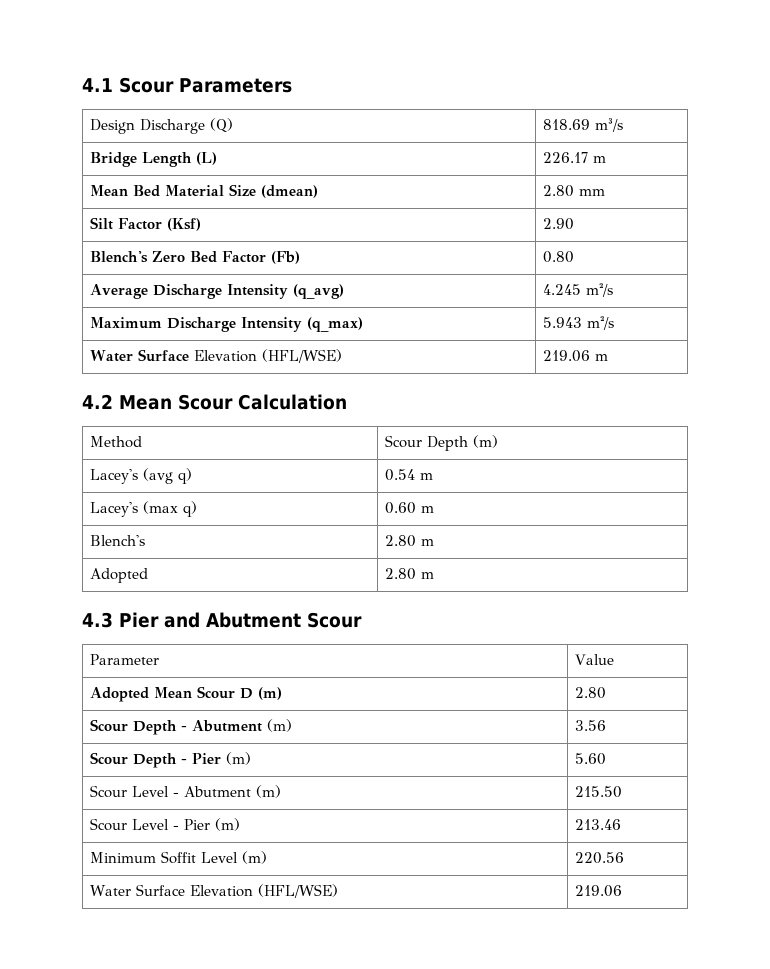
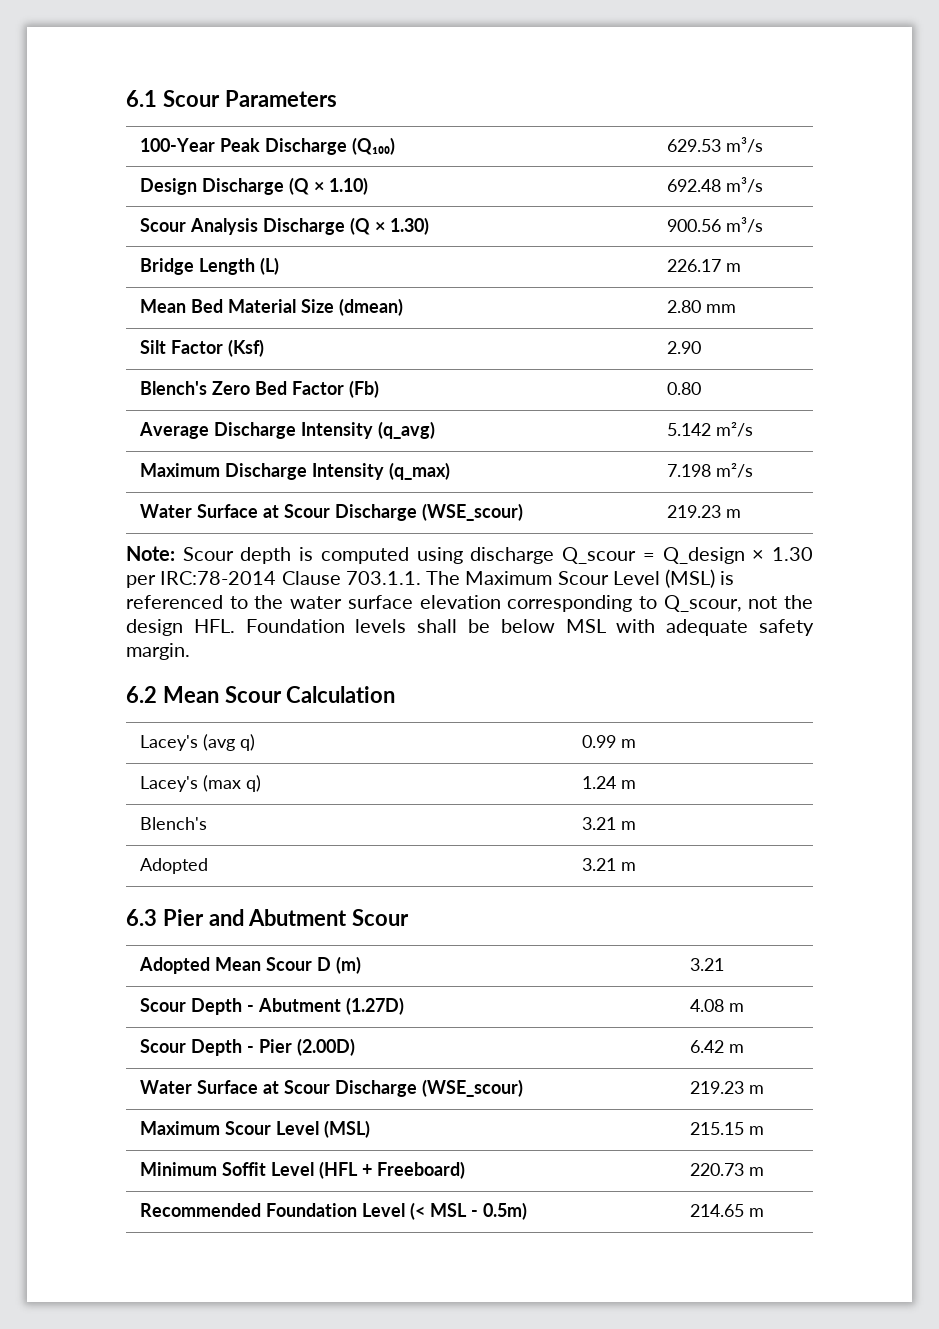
[82,78,113,92] 4.1 -> [126,90,157,107] 6.1
[89,118,233,134] [542,119,590,130] Design Discharge (Q) | 818.69 -> [139,137,395,155] [666,137,763,153] [139,177,368,195] [666,177,763,193] [139,217,429,235] [666,219,721,232] 100-Year Peak Discharge (Q₁₀₀) | 629.53 m³/s // Design Discharge (Q × 1.10) | 692.48 m³/s // Scour Analysis Discharge (Q × 1.30) | 900.56
[542,284,581,295] 4.245 -> [666,423,711,436] 5.142
[542,317,582,328] 5.943 -> [666,464,711,477] 7.198
[193,349,342,363] [542,350,608,362] [82,394,113,409] Elevation (HFL/WSE) | 219.06 m // 4.2 -> [262,503,523,521] [666,505,741,518] [126,546,814,564] [126,569,735,588] [126,595,814,612] [126,619,814,636] [126,643,190,660] [126,686,157,703] at Scour Discharge (WSE_scour) | 219.23 m // Note: Scour depth is computed using discharge Q_scour = Q_design × 1.30 per IRC:78-2014 Clause 703.1.1. The Maximum Scour Level (MSL) is referenced to the water surface elevation corresponding to Q_scour, not the design HFL. Foundation levels shall be below MSL with adequate safety margin. // 6.2
[89,436,142,448] [384,435,498,451] // Method | Scour Depth (m) -> (396, 694) none
[384,469,415,481] 0.54 -> [581,735,616,748] 0.99
[384,502,416,514] 0.60 -> [581,776,616,789] 1.24
[384,535,416,547] 2.80 -> [581,817,616,830] 3.21
[384,568,434,580] [82,612,113,628] 2.80 m // 4.3 -> [581,858,636,871] [126,909,157,926] 3.21 m // 6.3
[89,654,159,665] [574,654,614,665] // Parameter | Value -> (410, 917) none
[574,687,606,699] 2.80 -> [689,958,724,971] 3.21
[266,719,292,732] [574,720,606,731] (m) | 3.56 -> [345,997,404,1015] [689,999,744,1012] (1.27D) | 4.08 m
[225,752,251,765] [574,753,606,765] [89,785,281,798] [574,786,622,798] [89,818,240,831] [574,819,621,830] [89,851,267,864] [574,852,624,864] [89,884,338,898] [574,885,622,897] (m) | 5.60 // Scour Level - Abutment (m) | 215.50 // Scour Level - Pier (m) | 213.46 // Minimum Soffit Level (m) | 220.56 // Water Surface Elevation (HFL/WSE) | 219.06 -> [296,1038,355,1056] [689,1040,744,1053] [139,1079,523,1097] [689,1081,764,1094] [139,1120,370,1138] [689,1122,764,1135] [139,1161,465,1179] [689,1163,764,1176] [139,1202,527,1220] [689,1204,764,1217] (2.00D) | 6.42 m // Water Surface at Scour Discharge (WSE_scour) | 219.23 m // Maximum Scour Level (MSL) | 215.15 m // Minimum Soffit Level (HFL + Freeboard) | 220.73 m // Recommended Foundation Level (< MSL - 0.5m) | 214.65 m

